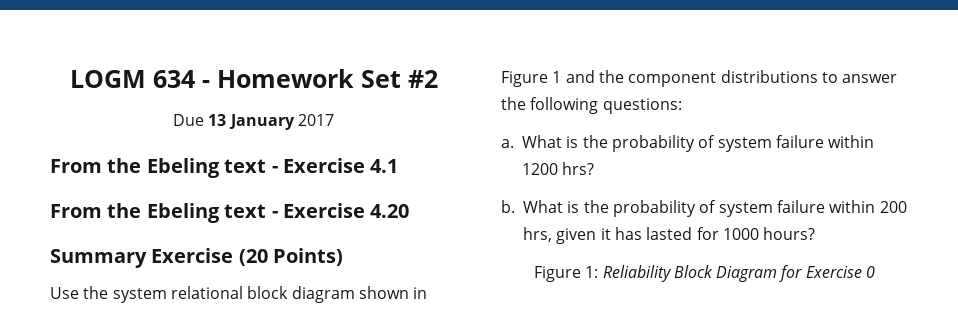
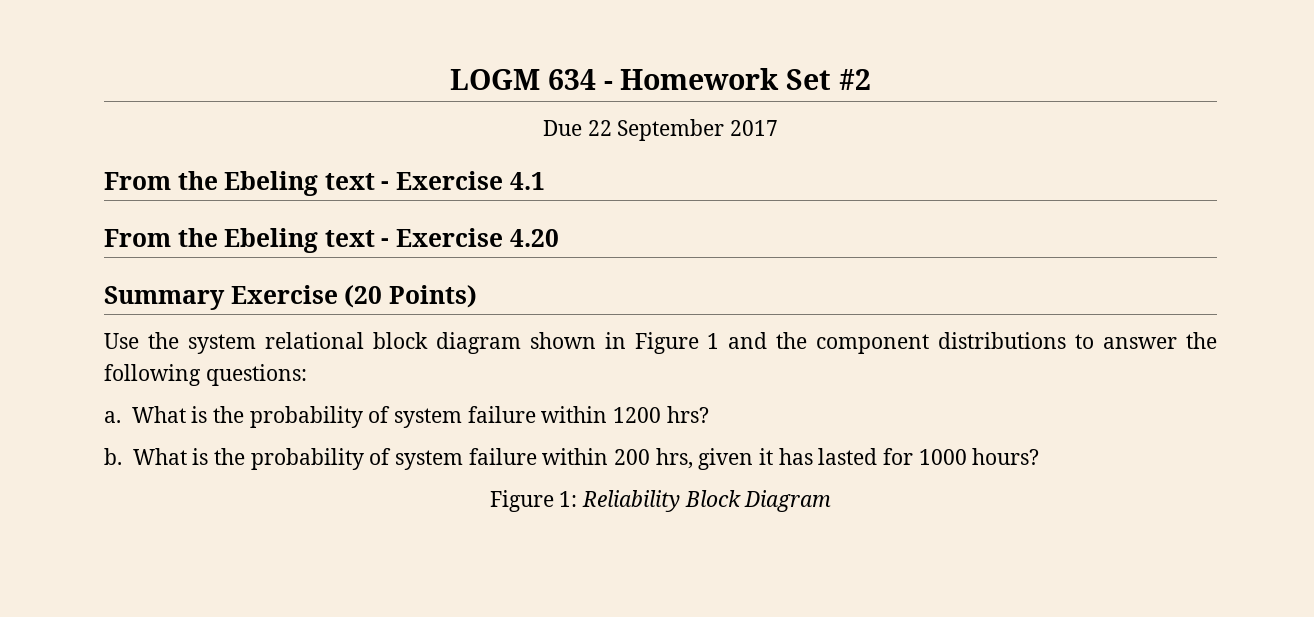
[208,114,295,130] 13 January -> [587,119,725,141] 22 September
[779,265,876,282] for Exercise 0 -> (832, 501) none

